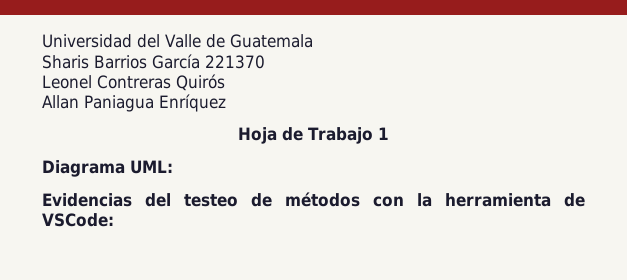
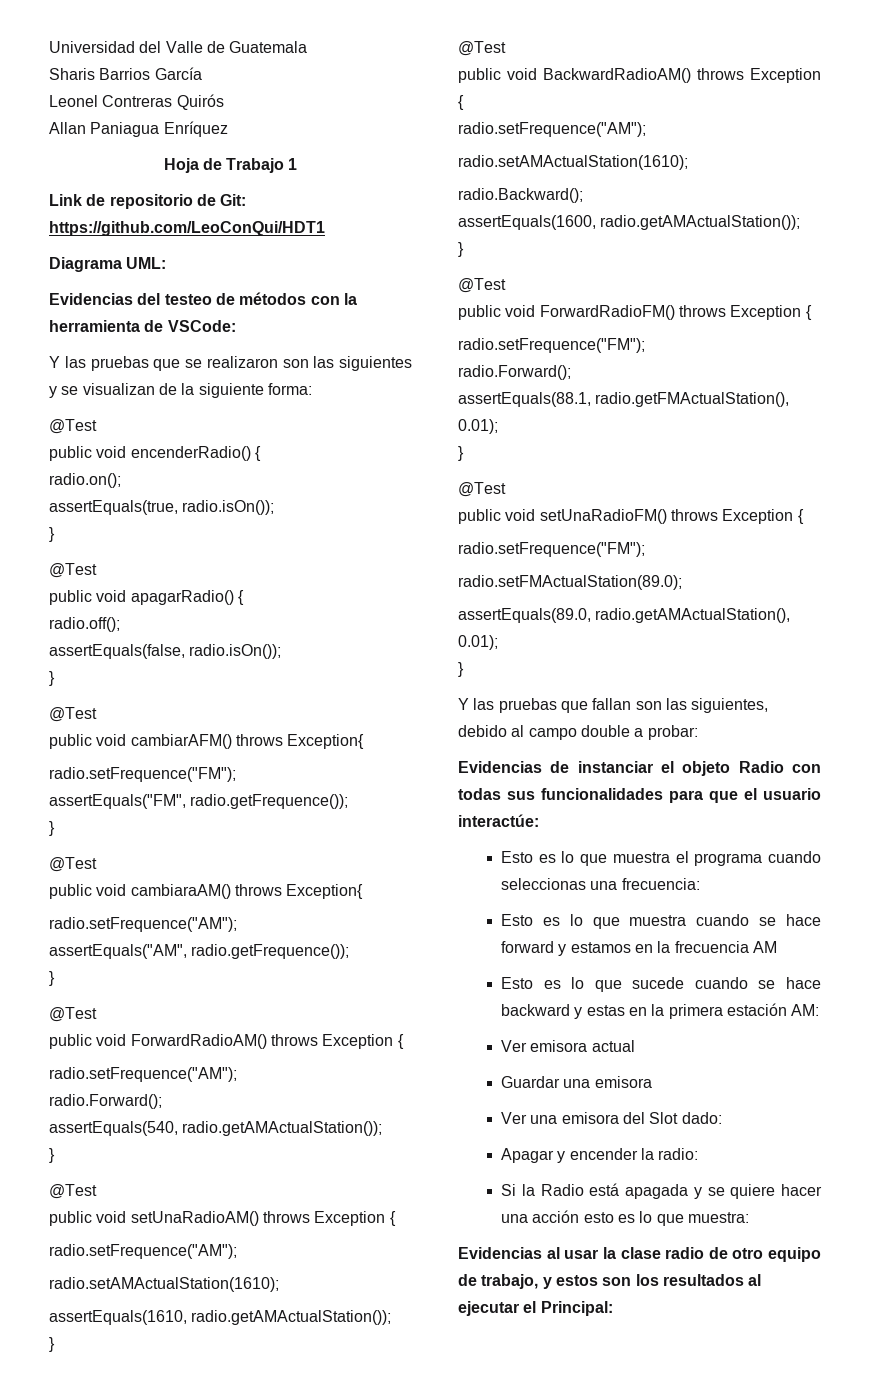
[205,55,265,69] 221370 -> (202, 73) none
(389, 133) none -> [49,194,247,209] [49,221,325,236] // Link de repositorio de Git: https://github.com/LeoConQui/HDT1
(114, 220) none -> [49,356,412,371] [49,383,312,398] [49,419,97,434] [49,446,261,461] [49,473,121,488] [49,500,275,515] [49,527,55,542] [49,563,97,578] [49,590,244,605] [49,617,120,632] [49,644,282,659] [49,671,55,686] [49,707,97,722] [49,734,365,749] [49,767,236,782] [49,794,349,809] [49,821,55,836] [49,857,97,872] [49,884,364,899] [49,917,237,932] [49,944,350,959] [49,971,55,986] [49,1007,97,1022] [49,1034,404,1049] [49,1067,237,1082] [49,1094,162,1109] [49,1121,383,1136] [49,1148,55,1163] [49,1184,97,1199] [49,1211,396,1226] [49,1244,237,1259] [49,1277,279,1292] [49,1310,392,1325] [49,1337,55,1352] [458,41,506,56] [458,68,821,83] [458,95,464,110] [458,122,646,137] [458,155,688,170] [458,188,583,203] [458,215,801,230] [458,242,464,257] [458,278,506,293] [458,305,812,320] [458,338,645,353] [458,365,571,380] [458,392,790,407] [458,419,498,434] [458,446,464,461] [458,482,506,497] [458,509,804,524] [458,542,645,557] [458,575,682,590] [458,608,791,623] [458,635,498,650] [458,662,464,677] [458,698,769,713] [458,725,698,740] [458,761,821,776] [458,788,821,803] [458,814,539,827] [501,851,821,866] [501,878,700,890] [501,914,821,929] [501,941,777,956] [501,977,821,992] [501,1003,820,1019] [501,1040,635,1052] [501,1076,652,1088] [501,1112,722,1124] [501,1148,699,1163] [501,1183,822,1199] [501,1210,749,1226] [458,1247,821,1262] [458,1274,762,1289] [458,1301,613,1316] // Y las pruebas que se realizaron son las siguientes y se visualizan de la siguiente forma: // @Test // public void encenderRadio() { // radio.on(); // assertEquals(true, radio.isOn()); // } // @Test // public void apagarRadio() { // radio.off(); // assertEquals(false, radio.isOn()); // } // @Test // public void cambiarAFM() throws Exception{ // radio.setFrequence("FM"); // assertEquals("FM", radio.getFrequence()); // } // @Test // public void cambiaraAM() throws Exception{ // radio.setFrequence("AM"); // assertEquals("AM", radio.getFrequence()); // } // @Test // public void ForwardRadioAM() throws Exception { // radio.setFrequence("AM"); // radio.Forward(); // assertEquals(540, radio.getAMActualStation()); // } // @Test // public void setUnaRadioAM() throws Exception { // radio.setFrequence("AM"); // radio.setAMActualStation(1610); // assertEquals(1610, radio.getAMActualStation()); // } // @Test // public void BackwardRadioAM() throws Exception { // radio.setFrequence("AM"); // radio.setAMActualStation(1610); // radio.Backward(); // assertEquals(1600, radio.getAMActualStation()); // } // @Test // public void ForwardRadioFM() throws Exception { // radio.setFrequence("FM"); // radio.Forward(); // assertEquals(88.1, radio.getFMActualStation(), 0.01); // } // @Test // public void setUnaRadioFM() throws Exception { // radio.setFrequence("FM"); // radio.setFMActualStation(89.0); // assertEquals(89.0, radio.getAMActualStation(), 0.01); // } // Y las pruebas que fallan son las siguientes, debido al campo double a probar: // Evidencias de instanciar el objeto Radio con todas sus funcionalidades para que el usuario interactúe: // Esto es lo que muestra el programa cuando seleccionas una frecuencia: // Esto es lo que muestra cuando se hace forward y estamos en la frecuencia AM // Esto es lo que sucede cuando se hace backward y estas en la primera estación AM: // Ver emisora actual // Guardar una emisora // Ver una emisora del Slot dado: // Apagar y encender la radio: // Si la Radio está apagada y se quiere hacer una acción esto es lo que muestra: // Evidencias al usar la clase radio de otro equipo de trabajo, y estos son los resultados al ejecutar el Principal:

